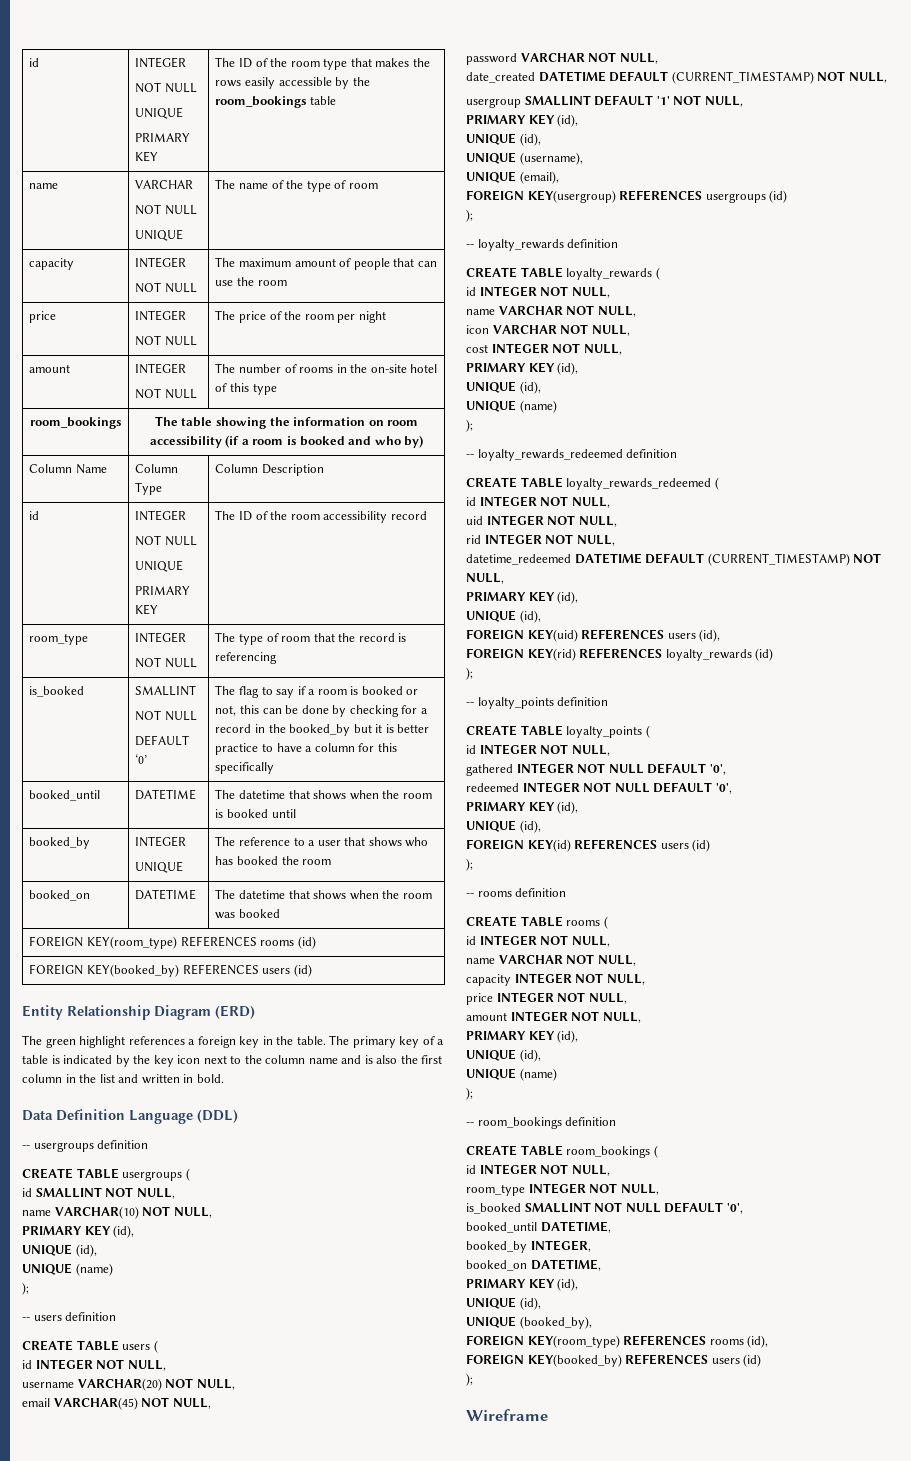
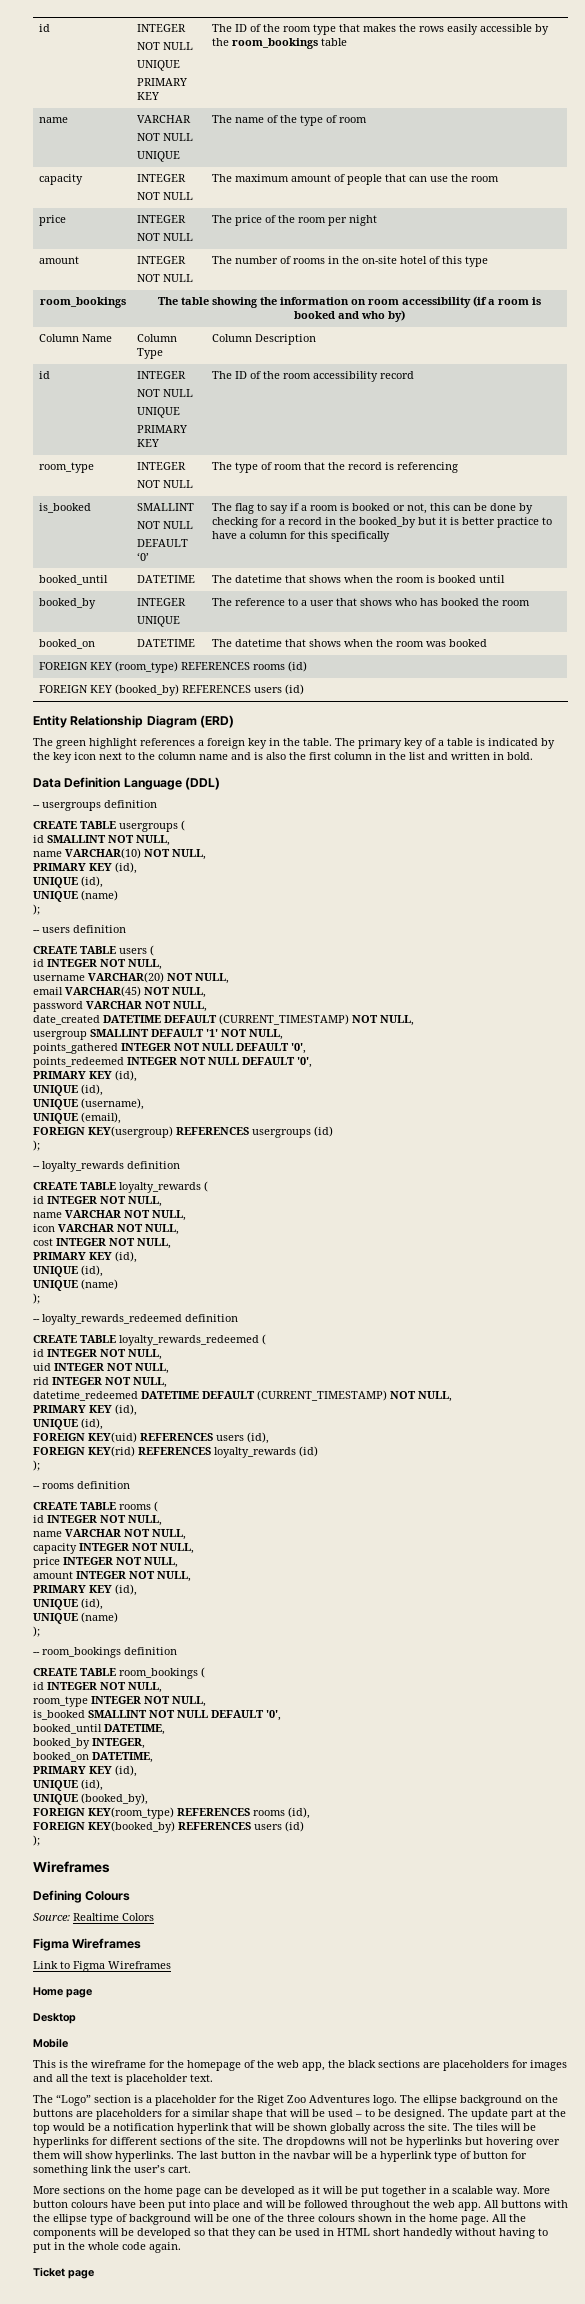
[86,936,177,949] KEY(room_type) -> [89,661,178,673] KEY (room_type)
[86,964,179,977] KEY(booked_by) -> [89,684,179,696] KEY (booked_by)
(743, 101) none -> [33,1043,306,1054] [33,1057,312,1068] // points_gathered INTEGER NOT NULL DEFAULT '0', // points_redeemed INTEGER NOT NULL DEFAULT '0',
[466,697,609,709] [466,725,650,738] [466,744,610,756] [466,763,726,776] [466,782,732,794] [466,801,579,814] [466,820,541,833] [466,839,711,852] [466,858,473,871] // -- loyalty_points definition // CREATE TABLE loyalty_points ( // id INTEGER NOT NULL, // gathered INTEGER NOT NULL DEFAULT '0', // redeemed INTEGER NOT NULL DEFAULT '0', // PRIMARY KEY (id), // UNIQUE (id), // FOREIGN KEY(id) REFERENCES users (id) // ); -> (40, 1465) none
[466,1409,548,1421] Wireframe -> [33,1861,110,1873] [33,1890,131,1903] [33,1913,154,1921] [33,1938,142,1951] [33,1961,171,1972] [33,1987,92,1998] [33,2013,76,2024] [33,2038,68,2048] [33,2060,567,2071] [33,2074,213,2085] [33,2094,558,2106] [33,2109,566,2120] [33,2123,536,2134] [33,2137,560,2148] [33,2151,527,2162] [33,2165,191,2176] [33,2186,550,2197] [33,2200,568,2211] [33,2214,526,2225] [33,2228,548,2239] [33,2242,181,2253] [33,2267,94,2279] Wireframes // Defining Colours // Source: Realtime Colors // Figma Wireframes // Link to Figma Wireframes // Home page // Desktop // Mobile // This is the wireframe for the homepage of the web app, the black sections are placeholders for images and all the text is placeholder text. // The “Logo” section is a placeholder for the Riget Zoo Adventures logo. The ellipse background on the buttons are placeholders for a similar shape that will be used – to be designed. The update part at the top would be a notification hyperlink that will be shown globally across the site. The tiles will be hyperlinks for different sections of the site. The dropdowns will not be hyperlinks but hovering over them will show hyperlinks. The last button in the navbar will be a hyperlink type of button for something link the user’s cart. // More sections on the home page can be developed as it will be put together in a scalable way. More button colours have been put into place and will be followed throughout the web app. All buttons with the ellipse type of background will be one of the three colours shown in the home page. All the components will be developed so that they can be used in HTML short handedly without having to put in the whole code again. // Ticket page

